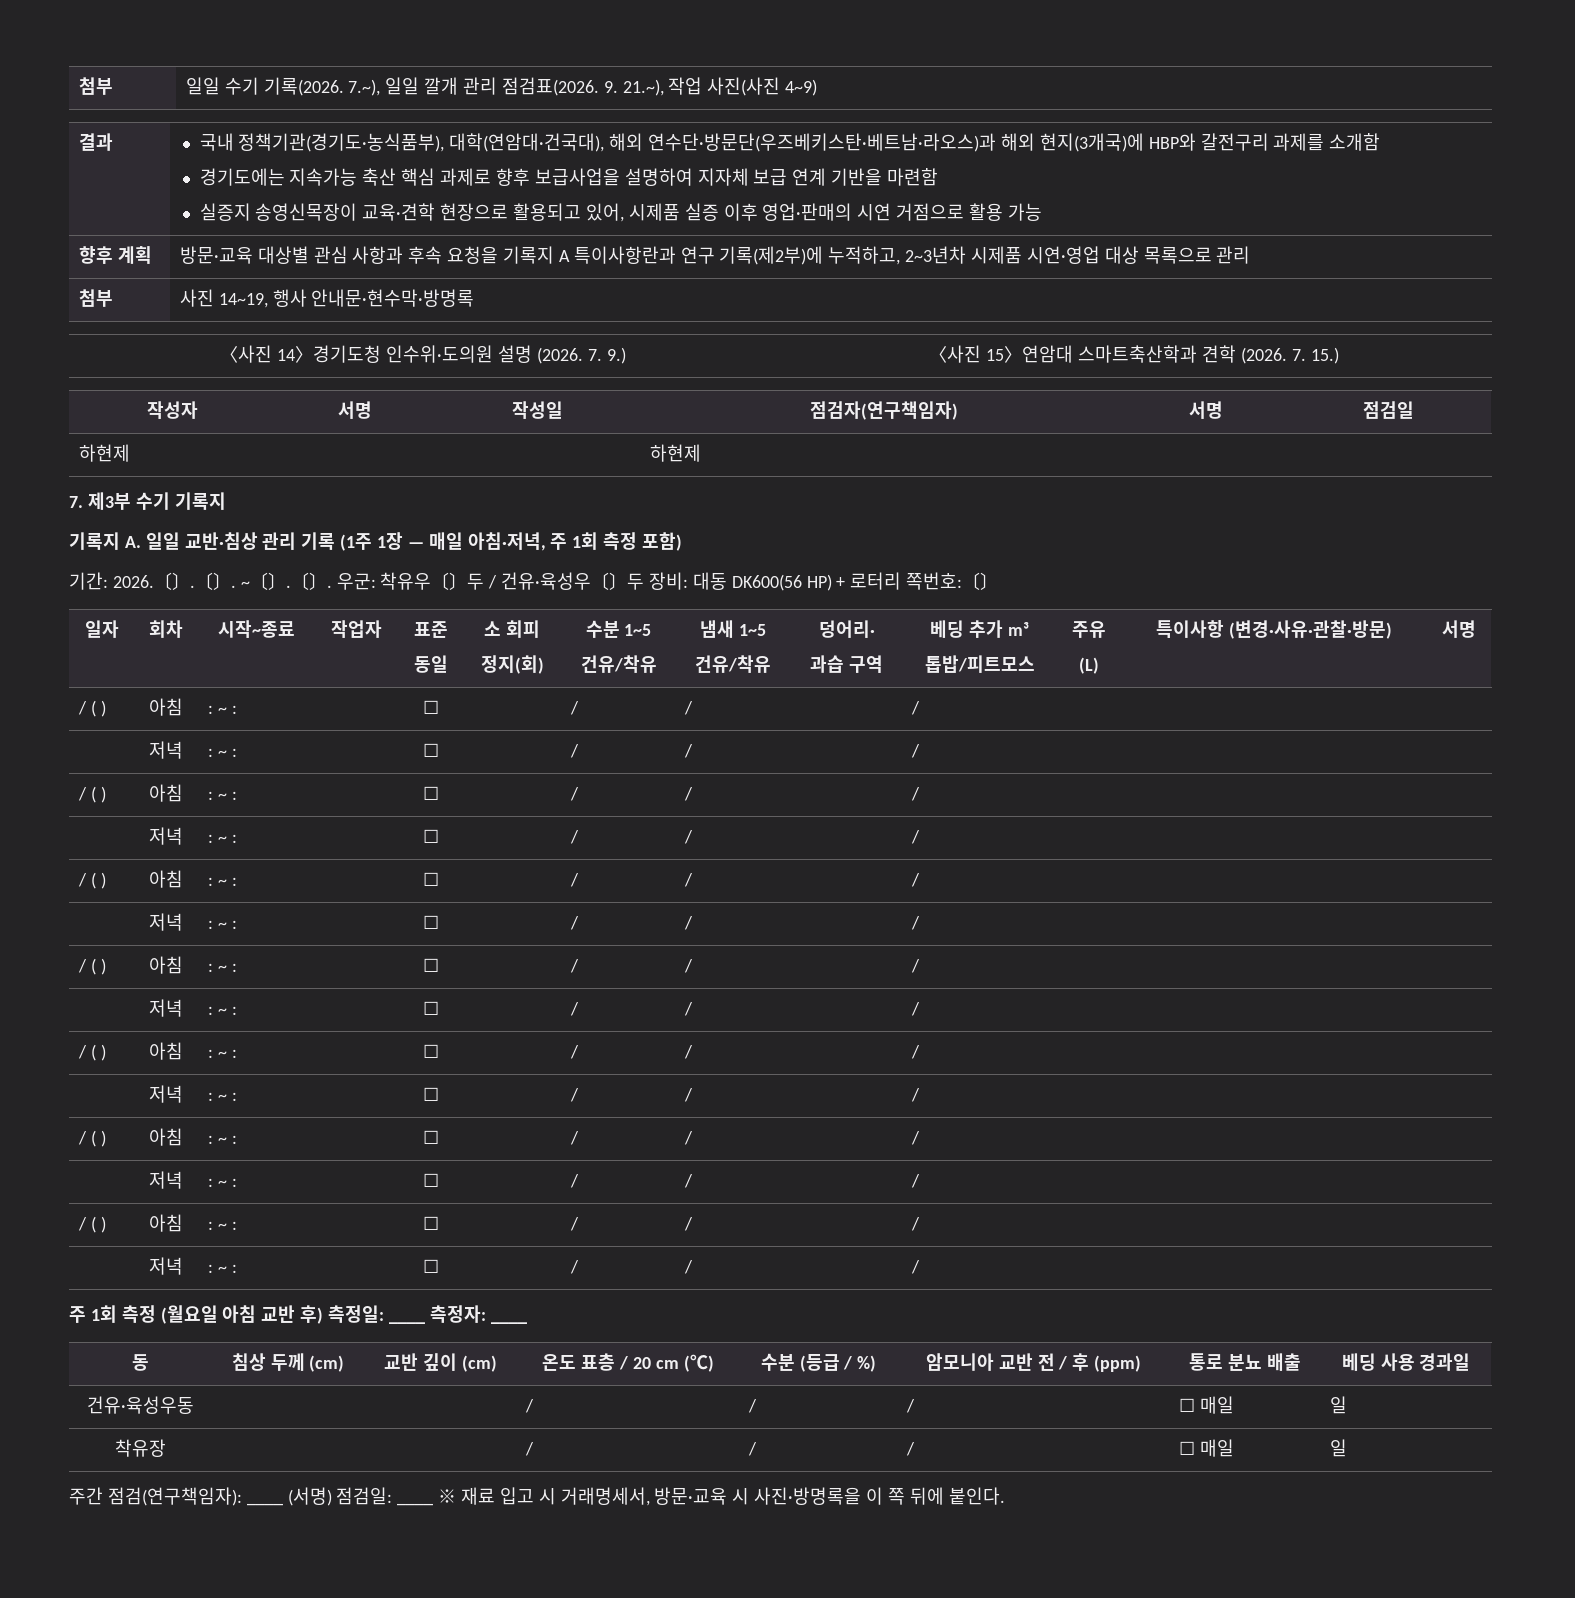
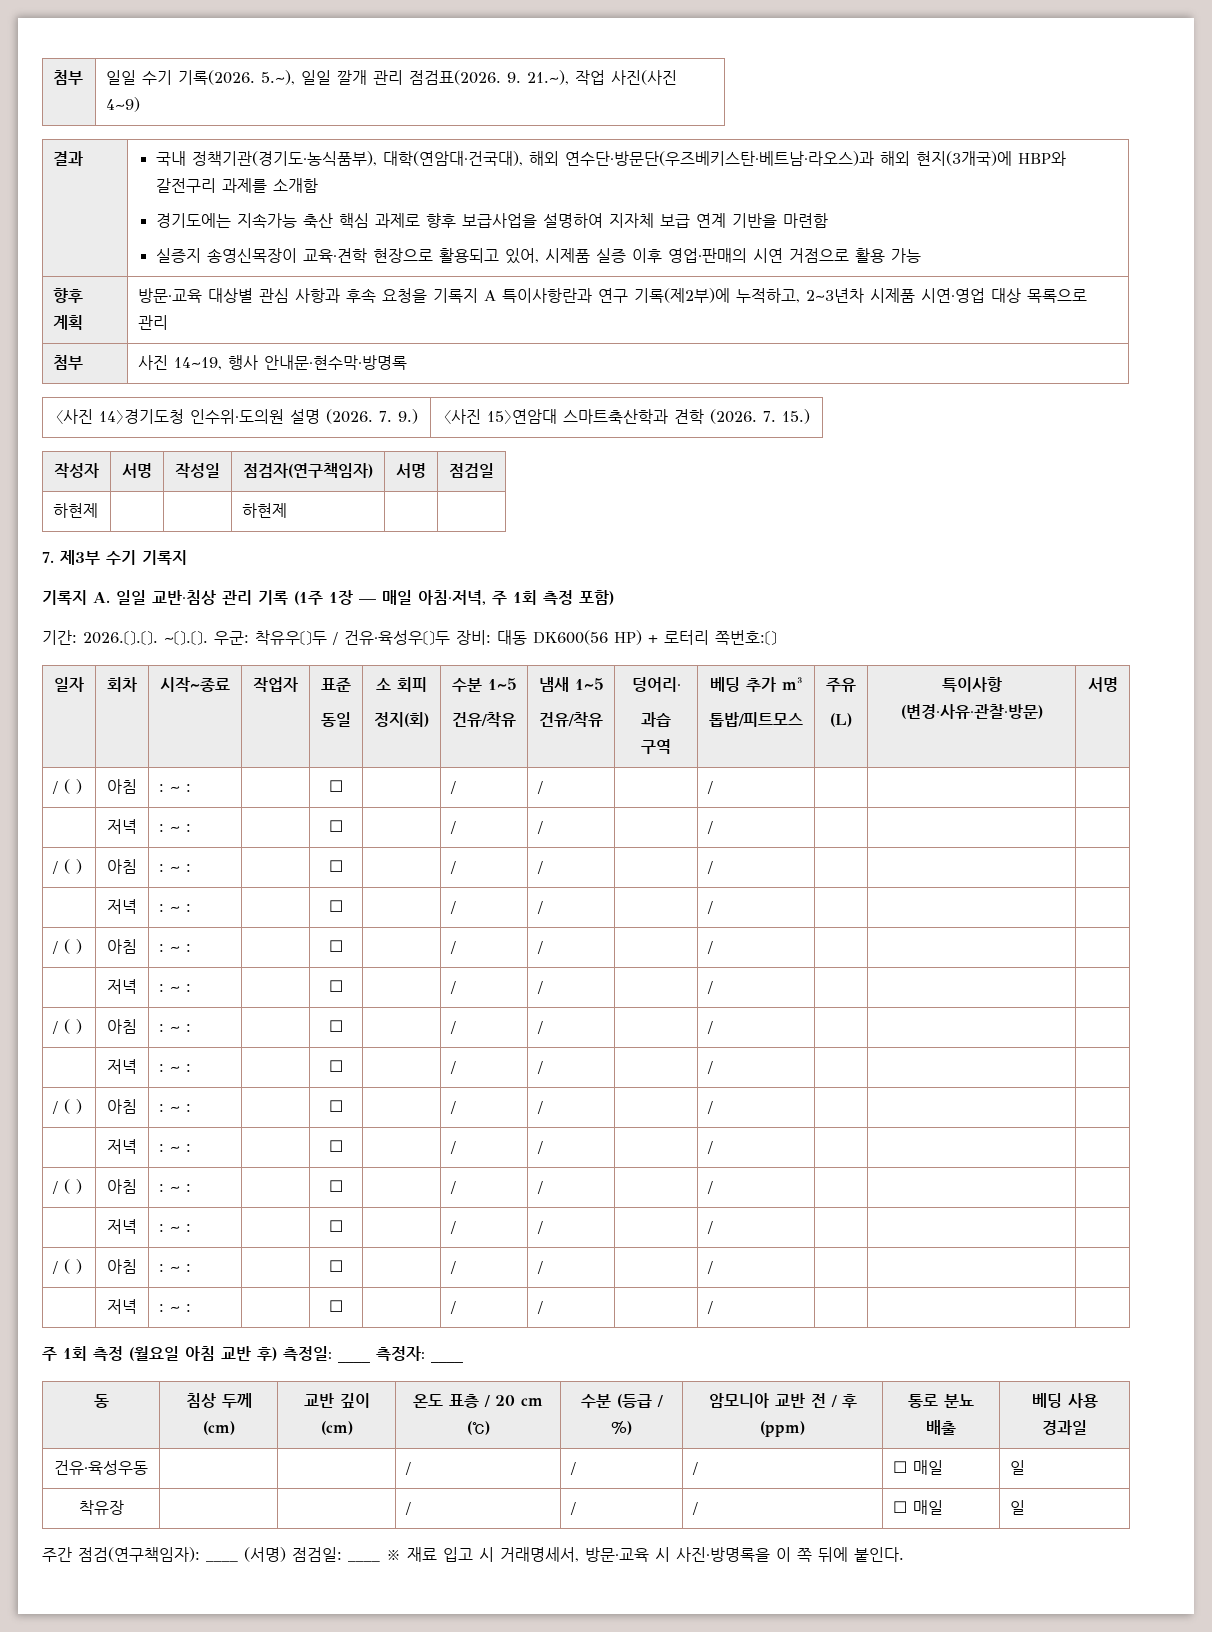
[348,79,381,96] 7.~), -> [261,70,296,85] 5.~),

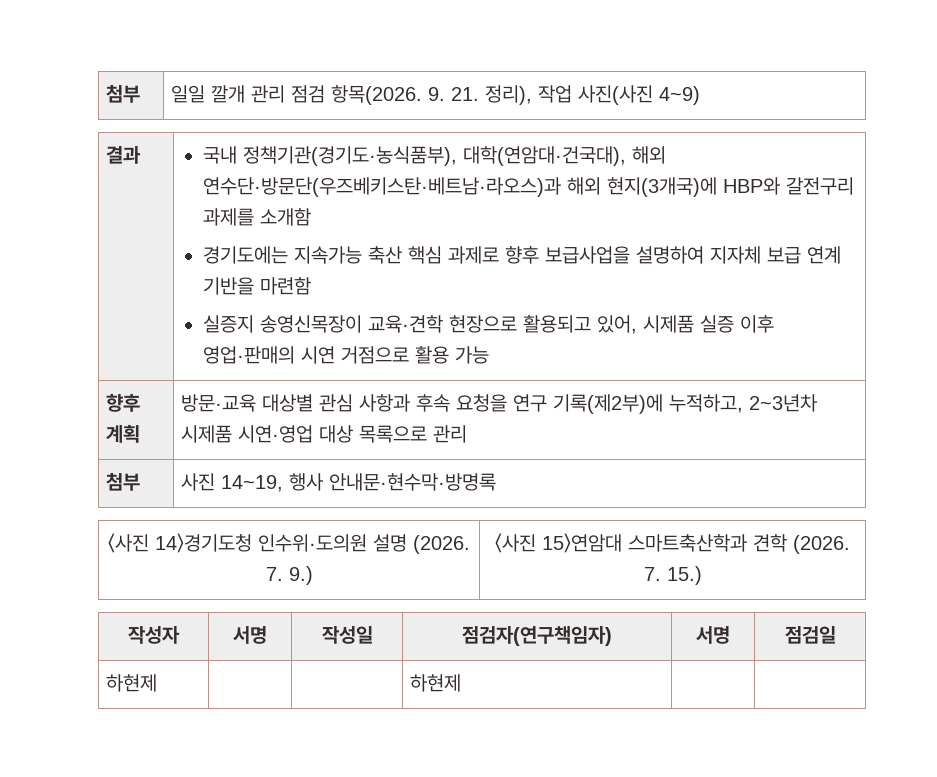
[142,70,570,85] 수기 기록(2026. 5.~), 일일 깔개 관리 점검표(2026. 9. 21.~), -> [211,85,533,105] 깔개 관리 점검 항목(2026. 9. 21. 정리),
[433,288,593,303] 기록지 A 특이사항란과 -> (508, 403) none
[42,550,187,565] [42,590,614,605] [42,630,777,645] [54,677,84,692] [107,677,137,692] [160,677,230,692] [253,677,298,692] [321,678,351,692] [321,712,351,727] [376,677,427,692] [374,712,429,727] [451,678,517,692] [452,712,516,727] [538,677,604,692] [539,712,603,727] [631,677,681,692] [641,712,671,727] [641,739,671,754] [710,677,802,692] [709,712,803,727] [826,678,856,692] [830,713,852,727] [941,677,1002,692] [900,704,1043,719] [1087,677,1118,692] [52,779,83,794] [107,779,137,794] [159,784,192,792] [329,780,343,792] [450,781,457,794] [537,781,544,794] [707,781,714,794] [107,819,137,834] [159,824,192,832] [329,820,343,832] [450,821,457,834] [537,821,544,834] [707,821,714,834] [52,859,83,874] [107,859,137,874] [159,864,192,872] [329,860,343,872] [450,861,457,874] [537,861,544,874] [707,861,714,874] [107,899,137,914] [159,904,192,912] [329,900,343,912] [450,901,457,914] [537,901,544,914] [707,901,714,914] [52,939,83,954] [107,939,137,954] [159,944,192,952] [329,940,343,952] [450,941,457,954] [537,941,544,954] [707,941,714,954] [107,979,137,994] [159,984,192,992] [329,980,343,992] [450,981,457,994] [537,981,544,994] [707,981,714,994] [52,1019,83,1034] [107,1019,137,1034] [159,1024,192,1032] [329,1020,343,1032] [450,1021,457,1034] [537,1021,544,1034] [707,1021,714,1034] [107,1059,137,1074] [159,1064,192,1072] [329,1060,343,1072] [450,1061,457,1074] [537,1061,544,1074] [707,1061,714,1074] [52,1099,83,1114] [107,1099,137,1114] [159,1104,192,1112] [329,1100,343,1112] [450,1101,457,1114] [537,1101,544,1114] [707,1101,714,1114] [107,1139,137,1154] [159,1144,192,1152] [329,1140,343,1152] [450,1141,457,1154] [537,1141,544,1154] [707,1141,714,1154] [52,1179,83,1194] [107,1179,137,1194] [159,1184,192,1192] [329,1180,343,1192] [450,1181,457,1194] [537,1181,544,1194] [707,1181,714,1194] [107,1219,137,1234] [159,1224,192,1232] [329,1220,343,1232] [450,1221,457,1234] [537,1221,544,1234] [707,1221,714,1234] [52,1259,83,1274] [107,1259,137,1274] [159,1264,192,1272] [329,1260,343,1272] [450,1261,457,1274] [537,1261,544,1274] [707,1261,714,1274] [107,1299,137,1314] [159,1304,192,1312] [329,1300,343,1312] [450,1301,457,1314] [537,1301,544,1314] [707,1301,714,1314] [42,1346,463,1363] [93,1394,109,1408] [185,1393,252,1408] [202,1421,235,1435] [303,1393,370,1408] [320,1421,353,1435] [413,1394,543,1408] [466,1421,490,1435] [581,1394,663,1408] [611,1421,632,1435] [708,1393,857,1408] [760,1421,805,1437] [908,1394,974,1408] [926,1420,956,1435] [1031,1393,1098,1408] [1042,1420,1087,1435] [54,1460,148,1475] [405,1462,412,1475] [570,1462,577,1475] [692,1462,699,1475] [893,1460,944,1475] [1010,1460,1026,1475] [78,1500,124,1515] [405,1502,412,1515] [570,1502,577,1515] [692,1502,699,1515] [893,1500,944,1515] [1010,1500,1026,1515] [42,1547,380,1562] [386,1547,904,1562] // 7. 제3부 수기 기록지 // 기록지 A. 일일 교반·침상 관리 기록 (1주 1장 — 매일 아침·저녁, 주 1회 측정 포함) // 기간: 2026.〔〕.〔〕. ~〔〕.〔〕. 우군: 착유우〔〕두 / 건유·육성우〔〕두 장비: 대동 DK600(56 HP) + 로터리 쪽번호:〔〕 // 일자 | 회차 | 시작~종료 | 작업자 | 표준 // 동일 | 소 회피 // 정지(회) | 수분 1~5 // 건유/착유 | 냄새 1~5 // 건유/착유 | 덩어리· // 과습 구역 | 베딩 추가 m³ // 톱밥/피트모스 | 주유 // (L) | 특이사항 (변경·사유·관찰·방문) | 서명 // / ( ) | 아침 | : ~ : | | ☐ | | / | / | | / | | | // | 저녁 | : ~ : | | ☐ | | / | / | | / | | | // / ( ) | 아침 | : ~ : | | ☐ | | / | / | | / | | | // | 저녁 | : ~ : | | ☐ | | / | / | | / | | | // / ( ) | 아침 | : ~ : | | ☐ | | / | / | | / | | | // | 저녁 | : ~ : | | ☐ | | / | / | | / | | | // / ( ) | 아침 | : ~ : | | ☐ | | / | / | | / | | | // | 저녁 | : ~ : | | ☐ | | / | / | | / | | | // / ( ) | 아침 | : ~ : | | ☐ | | / | / | | / | | | // | 저녁 | : ~ : | | ☐ | | / | / | | / | | | // / ( ) | 아침 | : ~ : | | ☐ | | / | / | | / | | | // | 저녁 | : ~ : | | ☐ | | / | / | | / | | | // / ( ) | 아침 | : ~ : | | ☐ | | / | / | | / | | | // | 저녁 | : ~ : | | ☐ | | / | / | | / | | | // 주 1회 측정 (월요일 아침 교반 후) 측정일: ____ 측정자: ____ // 동 | 침상 두께 (cm) | 교반 깊이 (cm) | 온도 표층 / 20 cm (℃) | 수분 (등급 / %) | 암모니아 교반 전 / 후 (ppm) | 통로 분뇨 배출 | 베딩 사용 경과일 // 건유·육성우동 | | | / | / | / | ☐ 매일 | 일 // 착유장 | | | / | / | / | ☐ 매일 | 일 // 주간 점검(연구책임자): ____ (서명) 점검일: ____ ※ 재료 입고 시 거래명세서, 방문·교육 시 사진·방명록을 이 쪽 뒤에 붙인다. -> (462, 683) none

